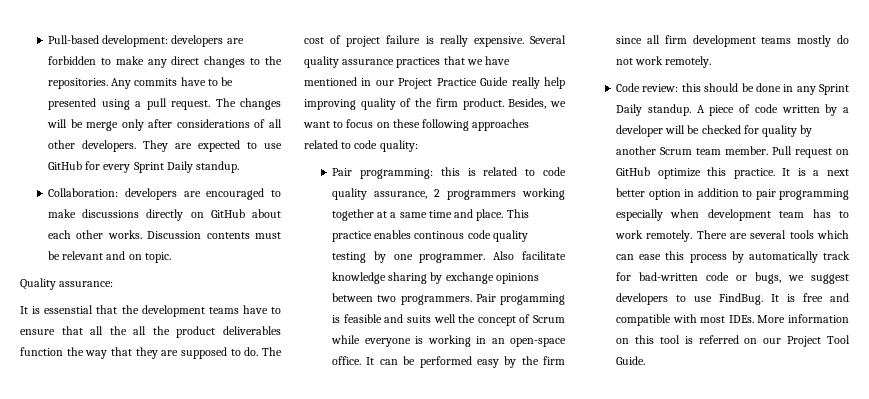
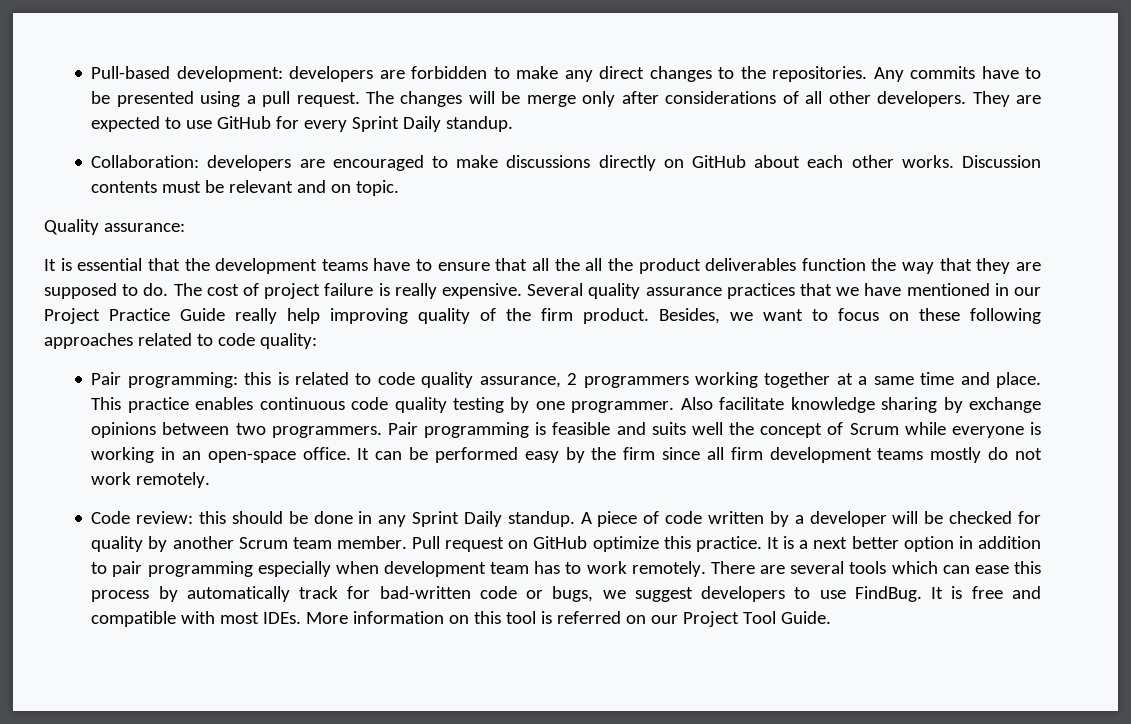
[44,305,94,314] essenstial -> [77,258,143,271] essential
[414,231,465,239] continous -> [259,397,345,410] continuous
[500,294,565,305] progamming -> [424,422,530,438] programming

